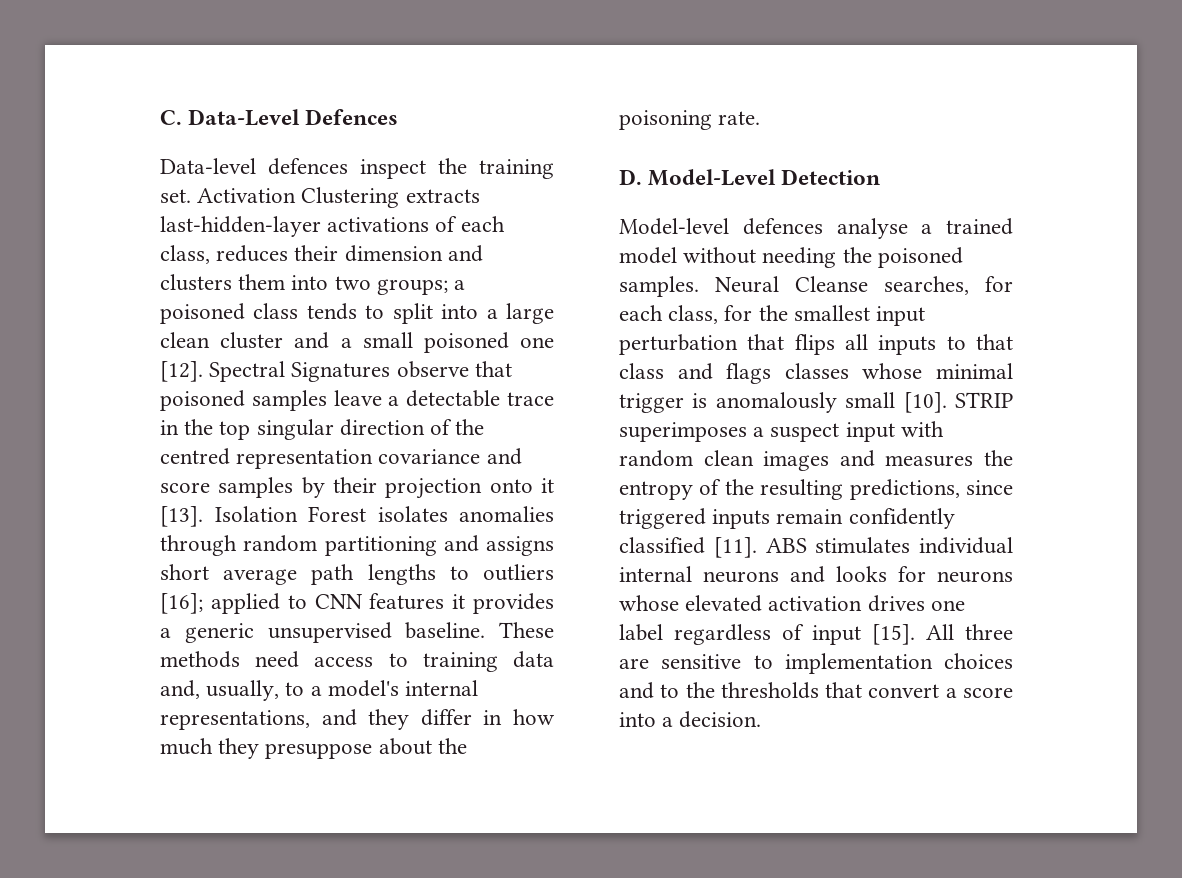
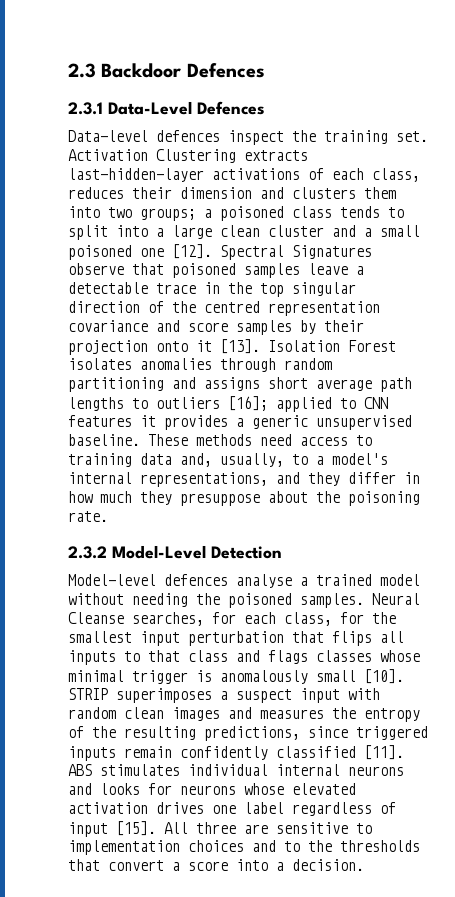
[160,110,182,125] C. -> [68,63,265,78] [68,102,103,115] 2.3 Backdoor Defences // 2.3.1
[619,169,642,185] D. -> [68,546,107,559] 2.3.2

